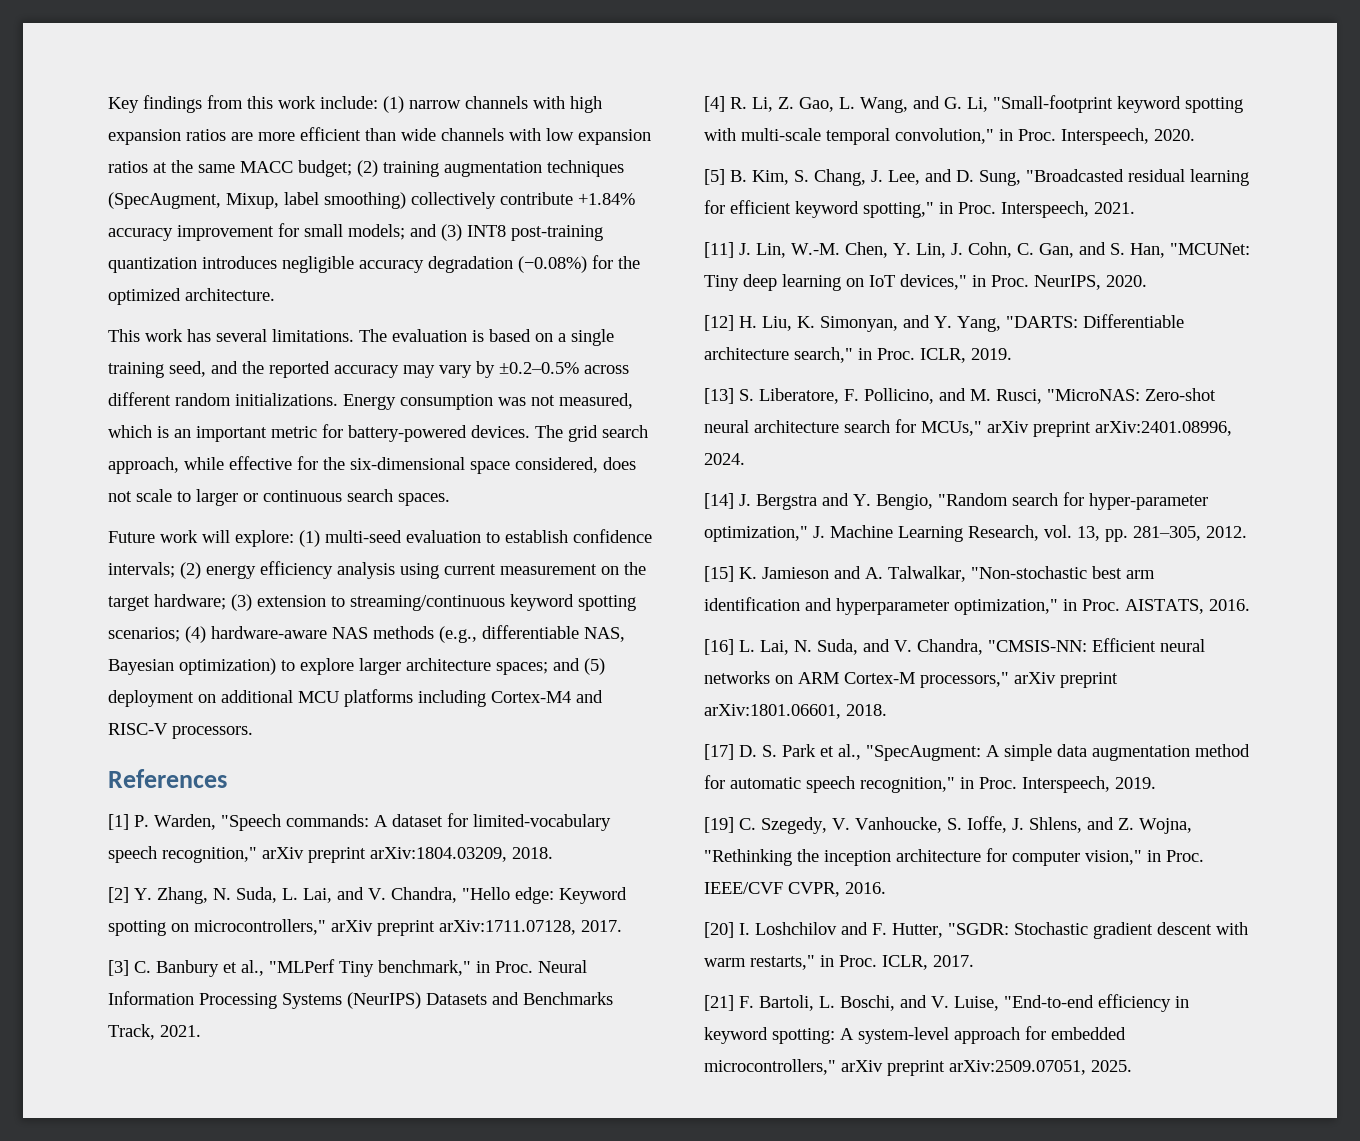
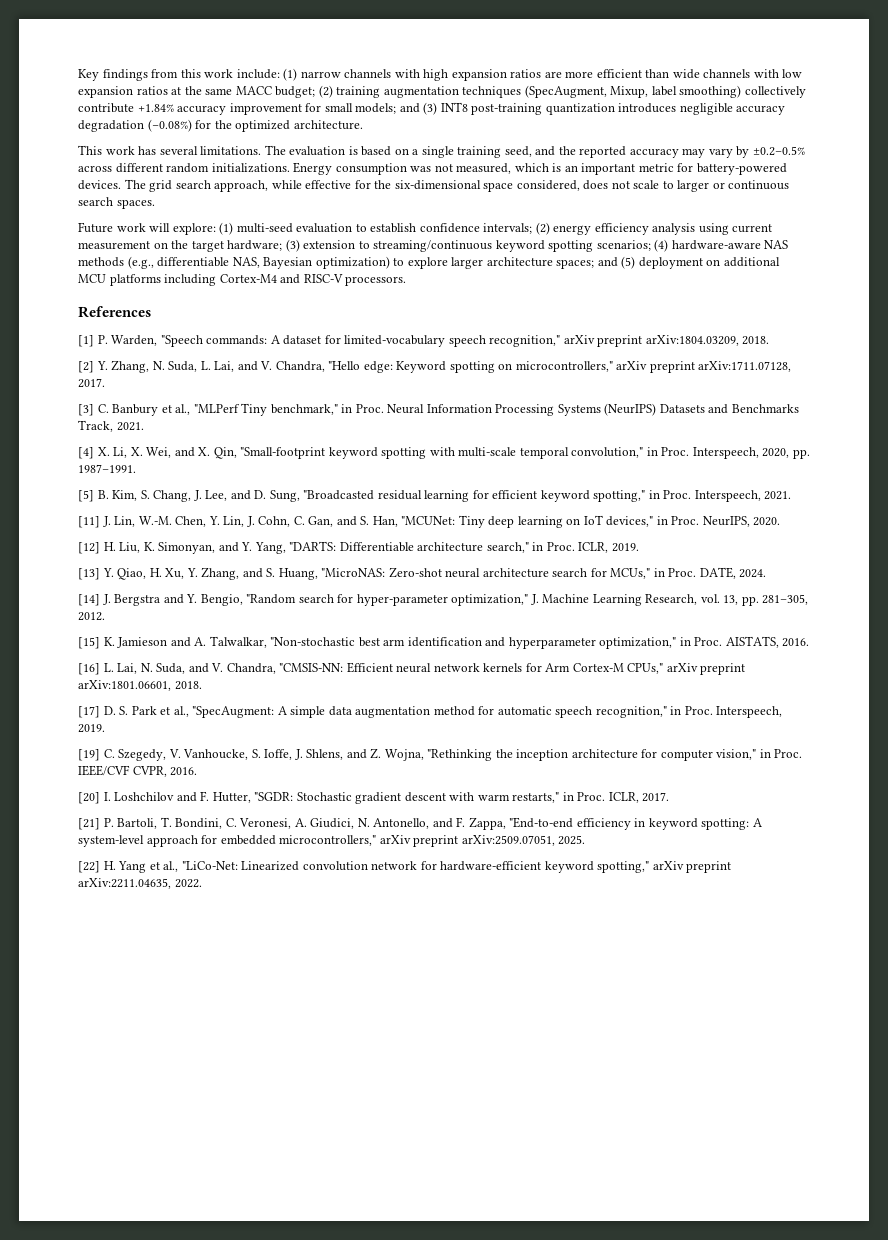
[730,96,988,113] R. Li, Z. Gao, L. Wang, and G. Li, -> [97,447,237,459] X. Li, X. Wei, and X. Qin,
[1154,129,1195,141] 2020. -> [762,448,810,459] [78,464,136,473] 2020, pp. 1987–1991.
[739,388,1042,404] S. Liberatore, F. Pollicino, and M. Rusci, -> [102,567,318,580] Y. Qiao, H. Xu, Y. Zhang, and S. Huang,
[987,421,1232,437] arXiv preprint arXiv:2401.08996, -> [653,567,736,579] in Proc. DATE,
[704,671,1009,688] networks on ARM Cortex-M processors," -> [433,663,664,674] network kernels for Arm Cortex-M CPUs,"
[739,995,999,1011] F. Bartoli, L. Boschi, and V. Luise, -> [103,817,506,830] P. Bartoli, T. Bondini, C. Veronesi, A. Giudici, N. Antonello, and F. Zappa,
(1132, 1066) none -> [78,861,732,873] [78,878,202,889] // [22] H. Yang et al., "LiCo-Net: Linearized convolution network for hardware-efficient keyword spotting," arXiv preprint arXiv:2211.04635, 2022.

